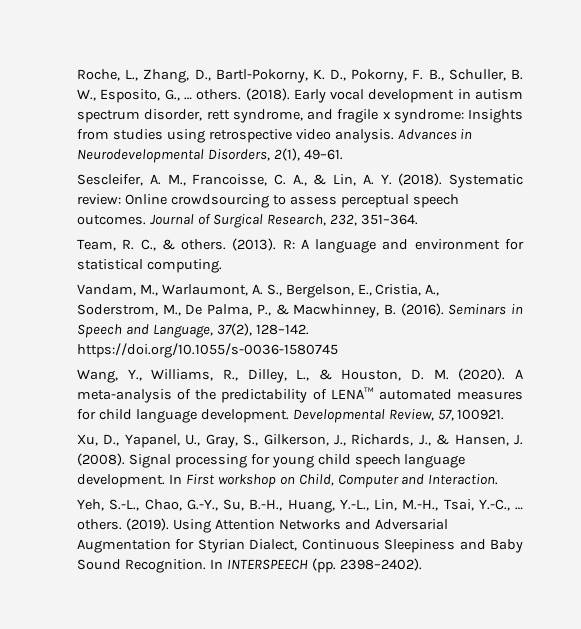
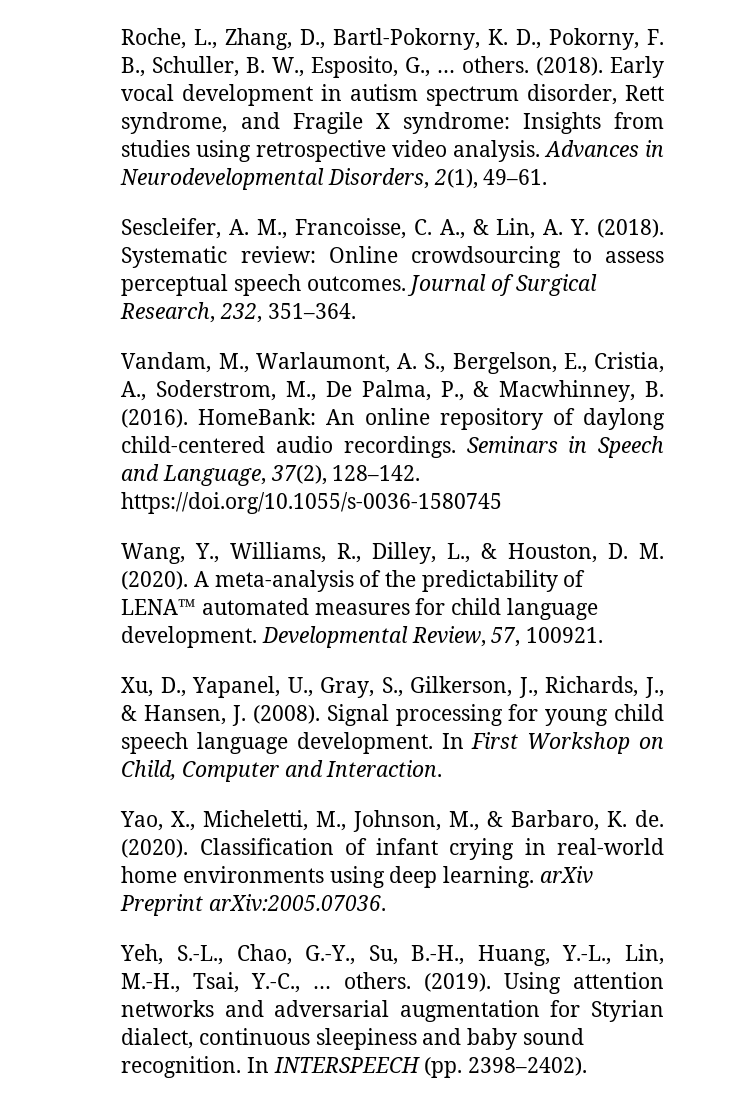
[206,110,230,120] rett -> [624,85,664,101] Rett
[337,109,391,123] fragile x -> [292,112,390,134] Fragile X
[77,238,524,253] [77,259,222,273] // Team, R. C., & others. (2013). R: A language and environment for statistical computing. -> (356, 311) none
(444, 309) none -> [198,408,665,430] [121,436,456,458] HomeBank: An online repository of daylong child-centered audio recordings.
[217,474,276,488] workshop -> [527,732,631,754] Workshop
(499, 479) none -> [120,810,664,832] [121,838,664,860] [121,866,593,888] [120,894,387,916] // Yao, X., Micheletti, M., Johnson, M., & Barbaro, K. de. (2020). Classification of infant crying in real-world home environments using deep learning. arXiv Preprint arXiv:2005.07036.
[214,519,448,530] [77,539,523,553] [77,559,206,573] Attention Networks and Adversarial Augmentation for Styrian Dialect, Continuous Sleepiness and Baby Sound Recognition. -> [573,972,664,989] [121,1000,664,1022] [121,1028,584,1050] [121,1056,242,1078] attention networks and adversarial augmentation for Styrian dialect, continuous sleepiness and baby sound recognition.

